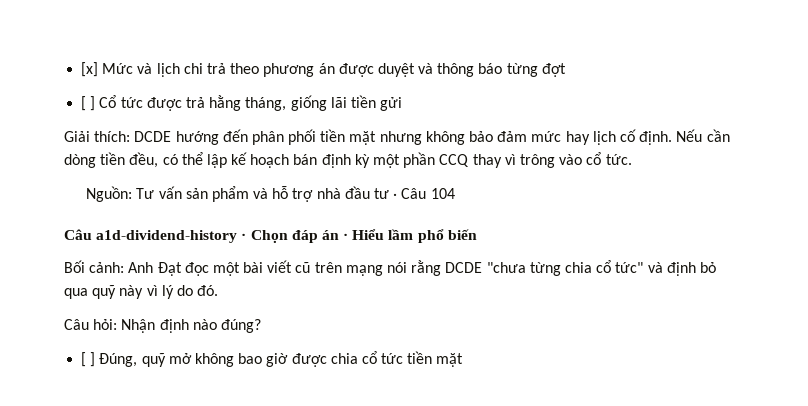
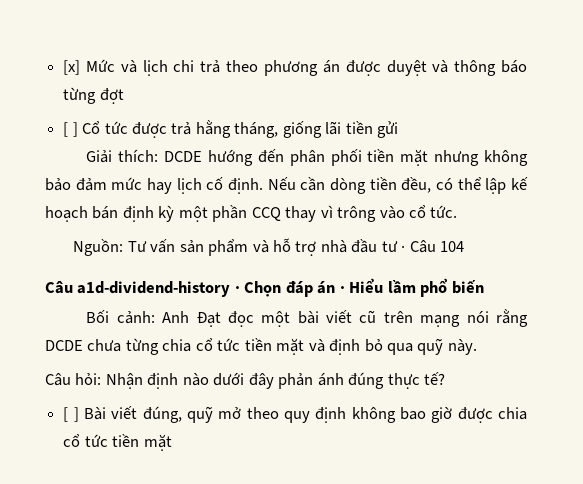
[486,262,526,273] "chưa -> [87,339,122,352] chưa
[615,262,644,273] tức" -> [217,338,305,355] tức tiền mặt
[119,285,219,299] này vì lý do đó. -> [447,339,477,355] này.
[220,319,261,333] [81,352,192,367] đúng? // [ ] Đúng, quỹ mở -> [213,372,446,389] [63,406,347,423] dưới đây phản ánh đúng thực tế? // [ ] Bài viết đúng, quỹ mở theo quy định

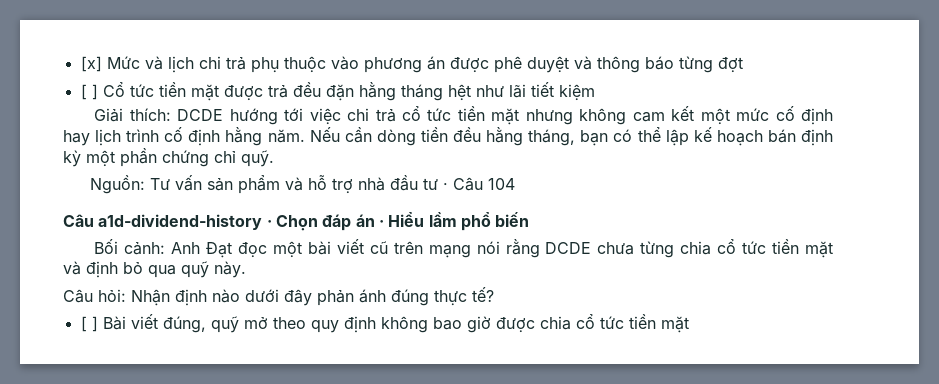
[226,60,259,72] theo -> [250,56,359,73] phụ thuộc vào
(381, 68) none -> [493,56,522,73] phê
[131,120,399,138] [86,149,528,166] [45,177,432,194] được trả hằng tháng, giống lãi tiền gửi // Giải thích: DCDE hướng đến phân phối tiền mặt nhưng không bảo đảm mức hay lịch cố định. Nếu cần dòng tiền đều, -> [158,82,595,101] [94,106,834,125] [63,127,609,146] tiền mặt được trả đều đặn hằng tháng hệt như lãi tiết kiệm // Giải thích: DCDE hướng tới việc chi trả cổ tức tiền mặt nhưng không cam kết một mức cố định hay lịch trình cố định hằng năm. Nếu cần dòng tiền đều hằng tháng, bạn
[251,205,458,222] CCQ thay vì trông vào cổ tức. -> [162,150,274,167] chứng chỉ quỹ.

